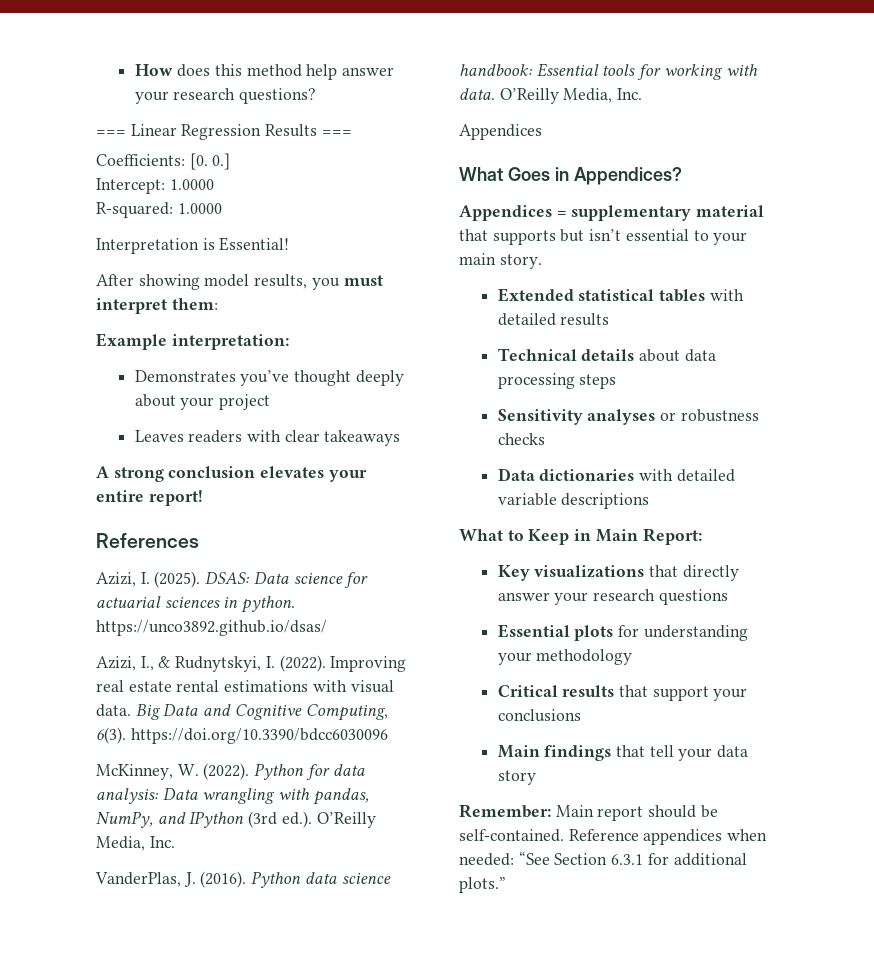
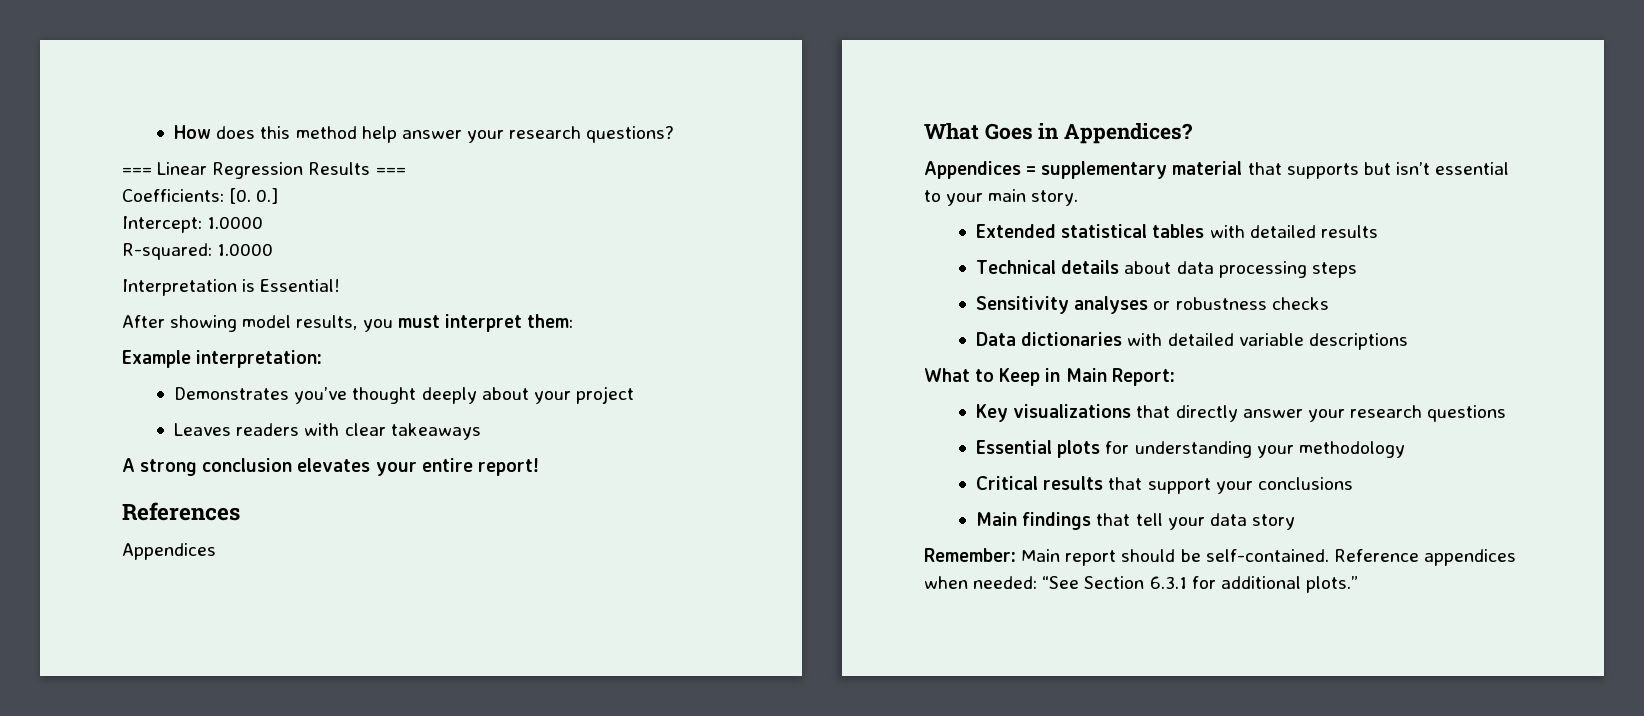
[96,571,369,588] [96,596,296,613] [96,620,327,636] [96,655,407,672] [96,680,394,693] [96,704,388,721] [96,727,388,744] [96,763,365,780] [96,788,369,805] [96,811,376,828] [96,836,175,851] [95,871,391,888] [459,63,758,80] [459,88,643,104] // Azizi, I. (2025). DSAS: Data science for actuarial sciences in python. https://unco3892.github.io/dsas/ // Azizi, I., & Rudnytskyi, I. (2022). Improving real estate rental estimations with visual data. Big Data and Cognitive Computing, 6(3). https://doi.org/10.3390/bdcc6030096 // McKinney, W. (2022). Python for data analysis: Data wrangling with pandas, NumPy, and IPython (3rd ed.). O’Reilly Media, Inc. // VanderPlas, J. (2016). Python data science handbook: Essential tools for working with data. O’Reilly Media, Inc. -> (240, 511) none

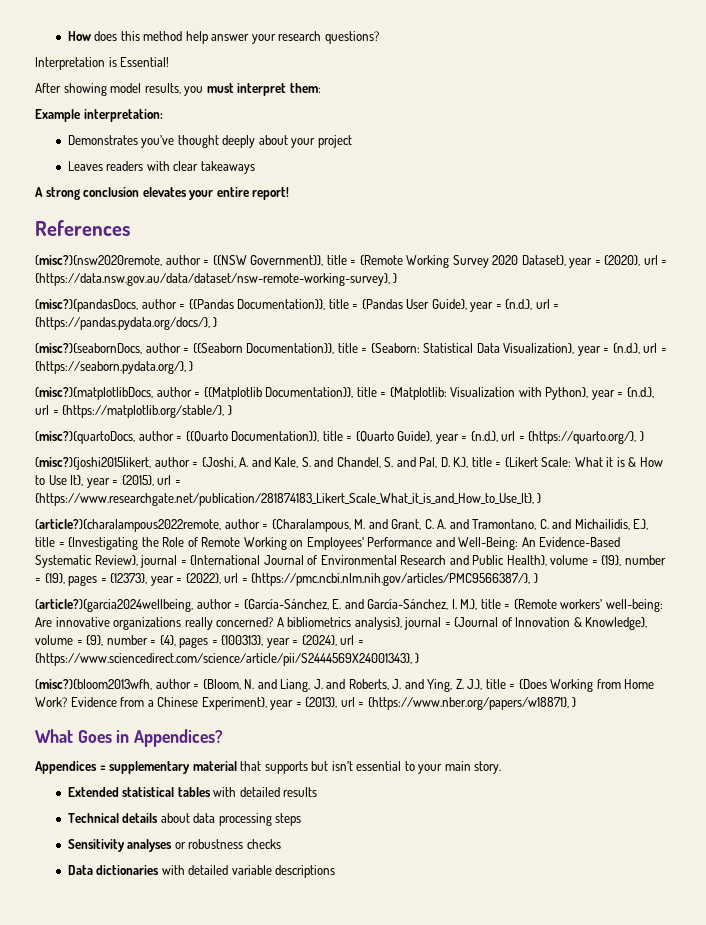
[122,162,406,179] [122,188,279,204] [122,216,264,233] [122,243,274,260] // === Linear Regression Results === // Coefficients: [0. 0.] // Intercept: 1.0000 // R-squared: 1.0000 -> (379, 37) none
[122,543,216,560] Appendices -> [35,255,668,268] [35,273,398,286] [35,299,560,312] [35,317,218,330] [35,343,667,356] [35,361,194,374] [35,387,654,400] [35,405,232,418] [35,431,644,444] [35,457,663,470] [35,475,181,488] [35,493,542,506] [35,519,649,532] [35,537,621,550] [35,555,666,568] [35,573,538,586] [35,599,663,612] [35,617,648,630] [35,635,364,648] [35,653,420,666] [35,679,655,692] [35,697,577,710] (misc?){nsw2020remote, author = {{NSW Government}}, title = {Remote Working Survey 2020 Dataset}, year = {2020}, url = {https://data.nsw.gov.au/data/dataset/nsw-remote-working-survey}, } // (misc?){pandasDocs, author = {{Pandas Documentation}}, title = {Pandas User Guide}, year = {n.d.}, url = {https://pandas.pydata.org/docs/}, } // (misc?){seabornDocs, author = {{Seaborn Documentation}}, title = {Seaborn: Statistical Data Visualization}, year = {n.d.}, url = {https://seaborn.pydata.org/}, } // (misc?){matplotlibDocs, author = {{Matplotlib Documentation}}, title = {Matplotlib: Visualization with Python}, year = {n.d.}, url = {https://matplotlib.org/stable/}, } // (misc?){quartoDocs, author = {{Quarto Documentation}}, title = {Quarto Guide}, year = {n.d.}, url = {https://quarto.org/}, } // (misc?){joshi2015likert, author = {Joshi, A. and Kale, S. and Chandel, S. and Pal, D. K.}, title = {Likert Scale: What it is & How to Use It}, year = {2015}, url = {https://www.researchgate.net/publication/281874183_Likert_Scale_What_it_is_and_How_to_Use_It}, } // (article?){charalampous2022remote, author = {Charalampous, M. and Grant, C. A. and Tramontano, C. and Michailidis, E.}, title = {Investigating the Role of Remote Working on Employees’ Performance and Well-Being: An Evidence-Based Systematic Review}, journal = {International Journal of Environmental Research and Public Health}, volume = {19}, number = {19}, pages = {12373}, year = {2022}, url = {https://pmc.ncbi.nlm.nih.gov/articles/PMC9566387/}, } // (article?){garcia2024wellbeing, author = {García-Sánchez, E. and García-Sánchez, I. M.}, title = {Remote workers’ well-being: Are innovative organizations really concerned? A bibliometrics analysis}, journal = {Journal of Innovation & Knowledge}, volume = {9}, number = {4}, pages = {100313}, year = {2024}, url = {https://www.sciencedirect.com/science/article/pii/S2444569X24001343}, } // (misc?){bloom2013wfh, author = {Bloom, N. and Liang, J. and Roberts, J. and Ying, Z. J.}, title = {Does Working from Home Work? Evidence from a Chinese Experiment}, year = {2013}, url = {https://www.nber.org/papers/w18871}, }
[924,368,1175,386] [976,404,1507,422] [976,440,1405,458] [976,476,1353,494] [976,512,1295,530] [924,548,1516,566] [924,576,1358,593] // What to Keep in Main Report: // Key visualizations that directly answer your research questions // Essential plots for understanding your methodology // Critical results that support your conclusions // Main findings that tell your data story // Remember: Main report should be self-contained. Reference appendices when needed: “See Section 6.3.1 for additional plots.” -> (336, 871) none

